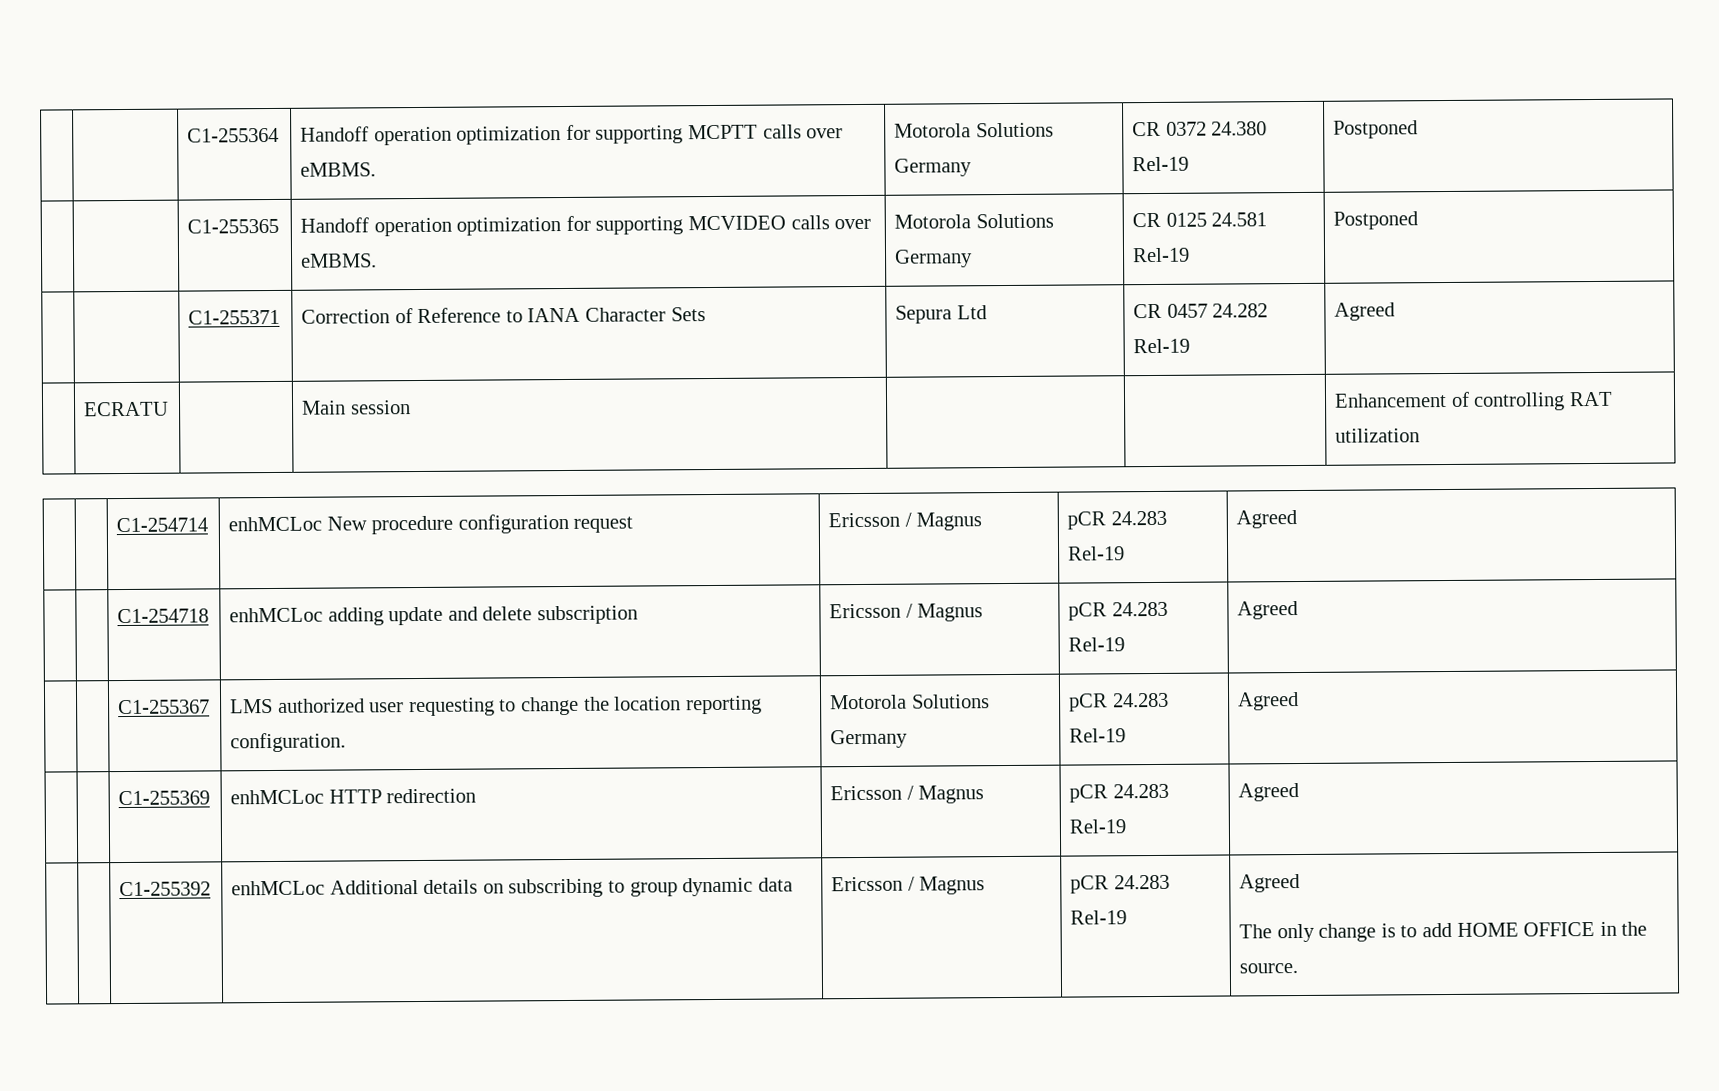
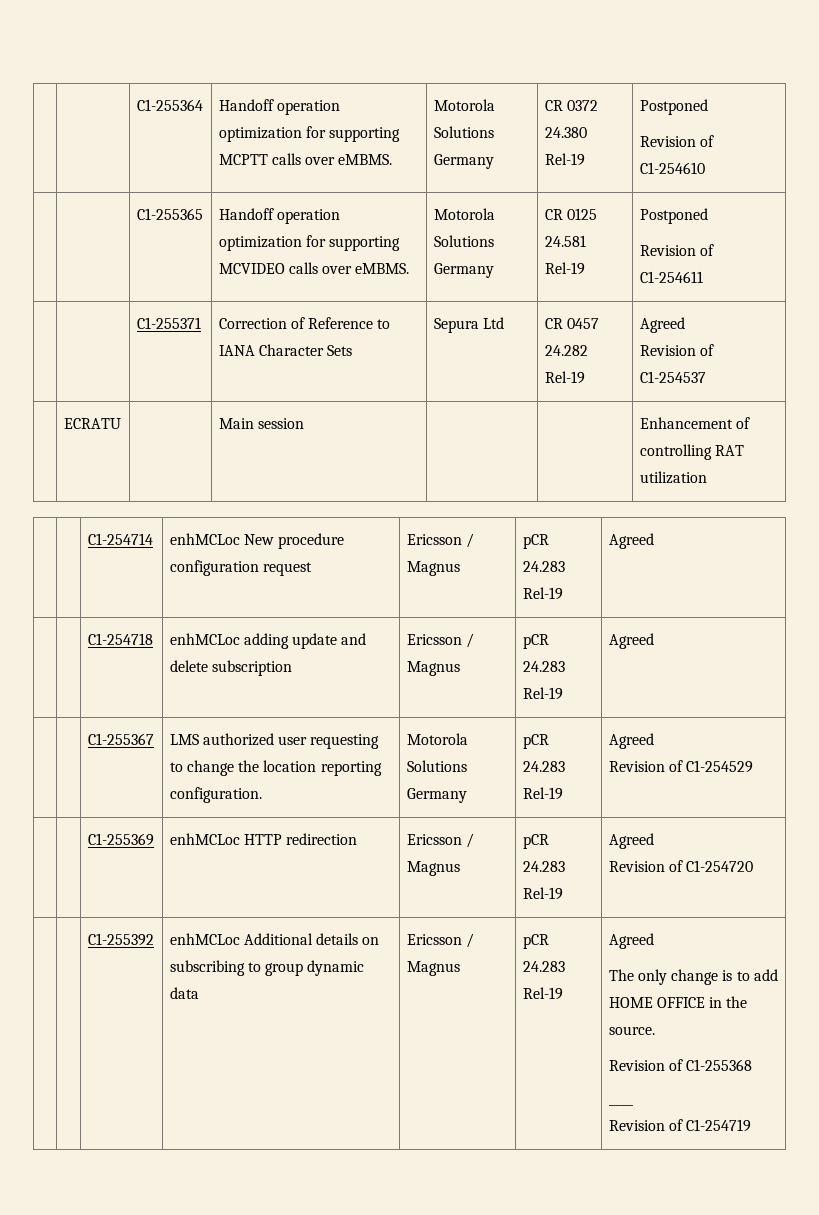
(1419, 129) none -> [639,135,714,147] [639,162,705,174] // Revision of C1-254610
(1419, 220) none -> [639,244,714,256] [639,271,703,283] // Revision of C1-254611
(1396, 311) none -> [639,344,714,356] [639,371,706,383] // Revision of C1-254537
(1300, 701) none -> [608,760,754,773] // Revision of C1-254529
(1300, 792) none -> [608,860,754,872] // Revision of C1-254720
(1299, 968) none -> [608,1059,753,1071] [608,1104,633,1106] [608,1119,752,1132] // Revision of C1-255368 // ____ // Revision of C1-254719

